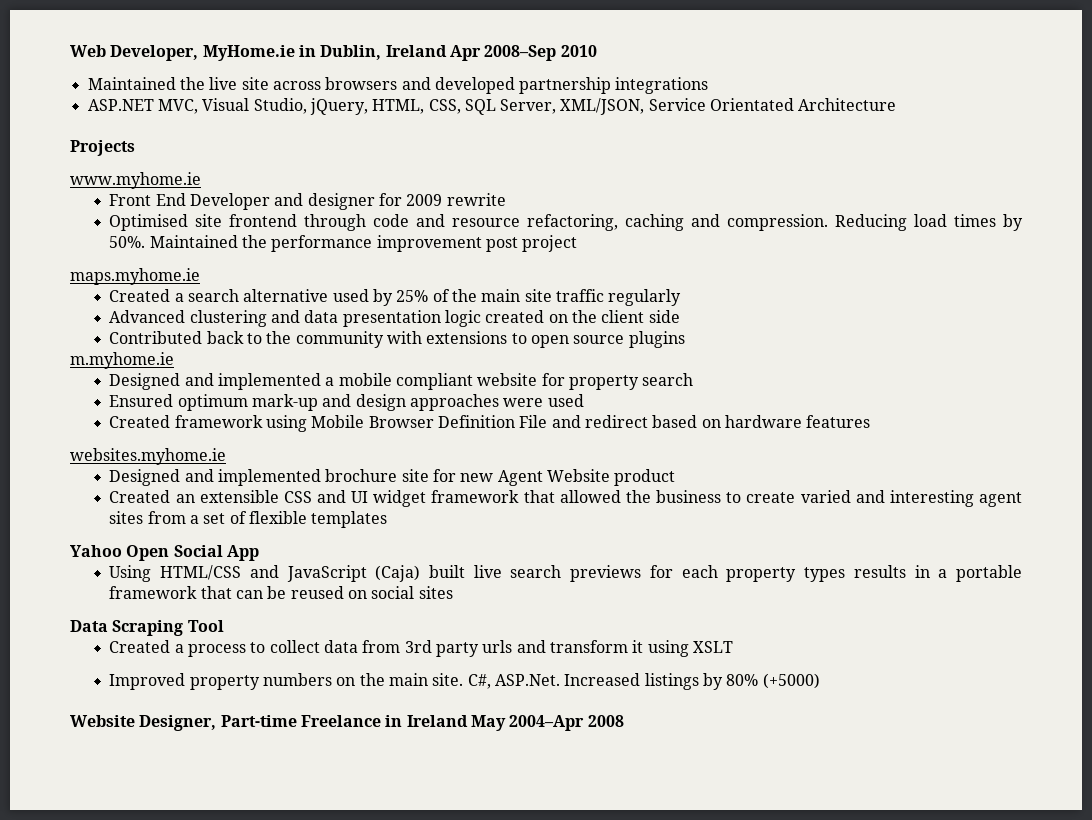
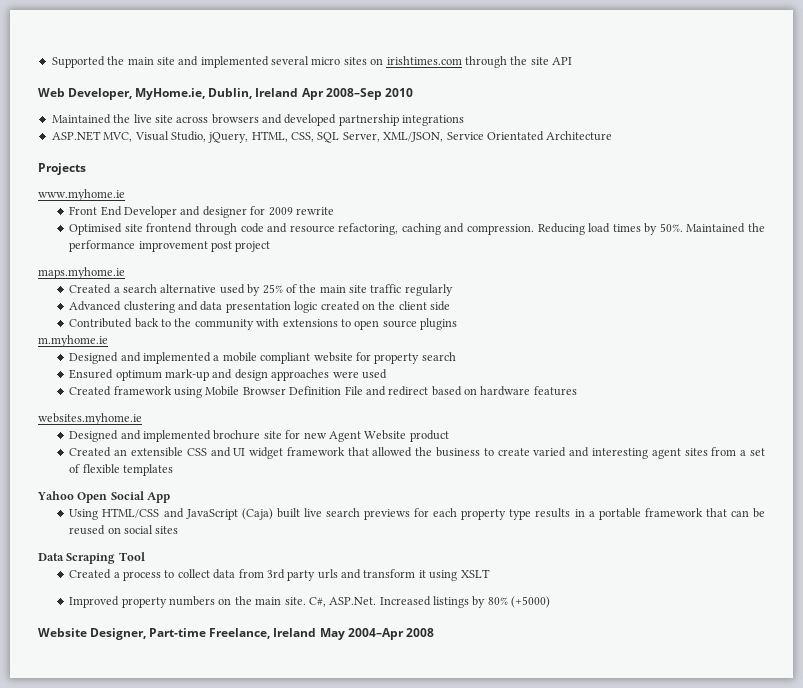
[70,45,316,61] Web Developer, MyHome.ie in -> [51,56,572,68] [38,88,206,100] Supported the main site and implemented several micro sites on irishtimes.com through the site API // Web Developer, MyHome.ie,
[804,567,846,582] types -> [509,509,532,520] type
[300,715,403,727] Freelance in -> [209,628,271,639] Freelance,

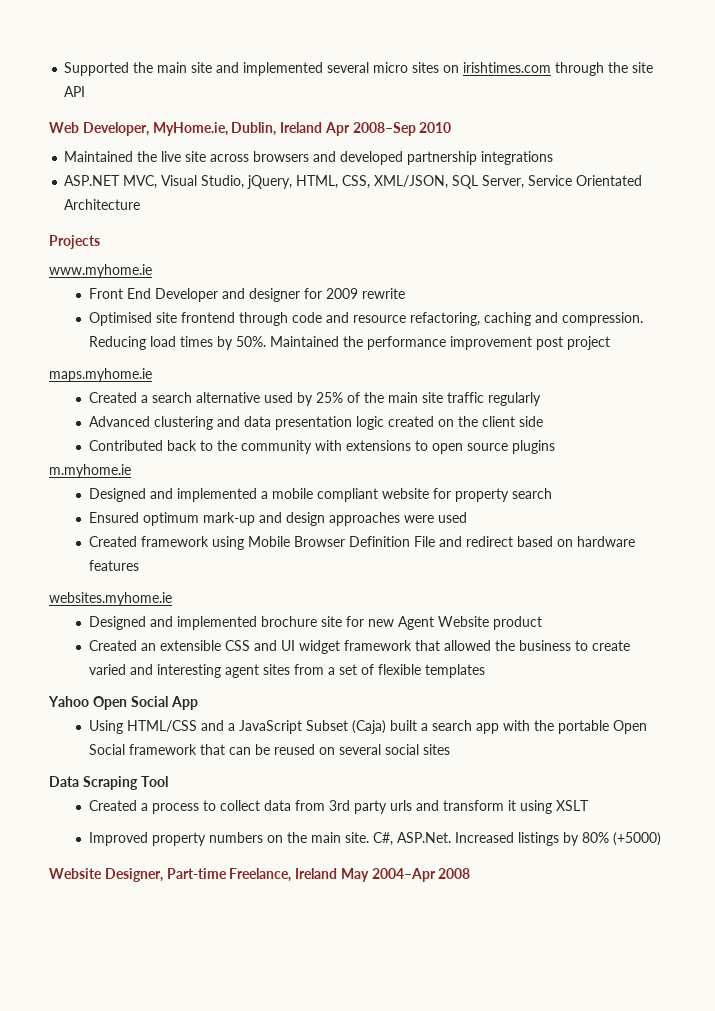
(314, 137) none -> [374,175,449,189] XML/JSON,
[383,132,444,142] XML/JSON, -> (525, 182) none
[185,508,641,520] JavaScript (Caja) built live search previews for each property type results in a portable -> [227,720,647,734] [88,744,125,755] a JavaScript Subset (Caja) built a search app with the portable Open Social
(121, 530) none -> [338,744,381,755] several

